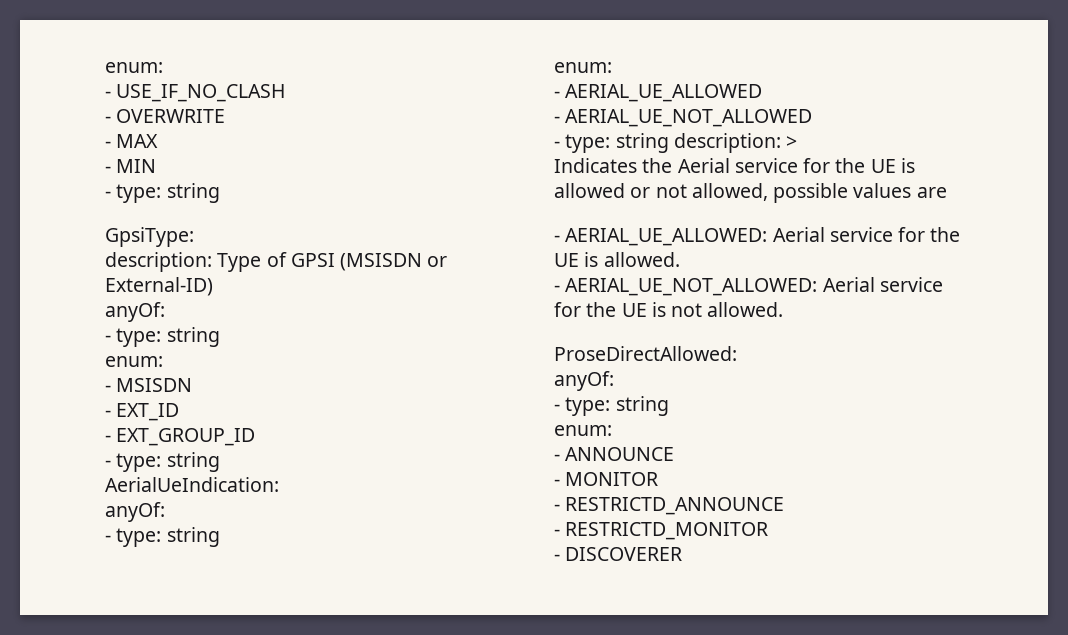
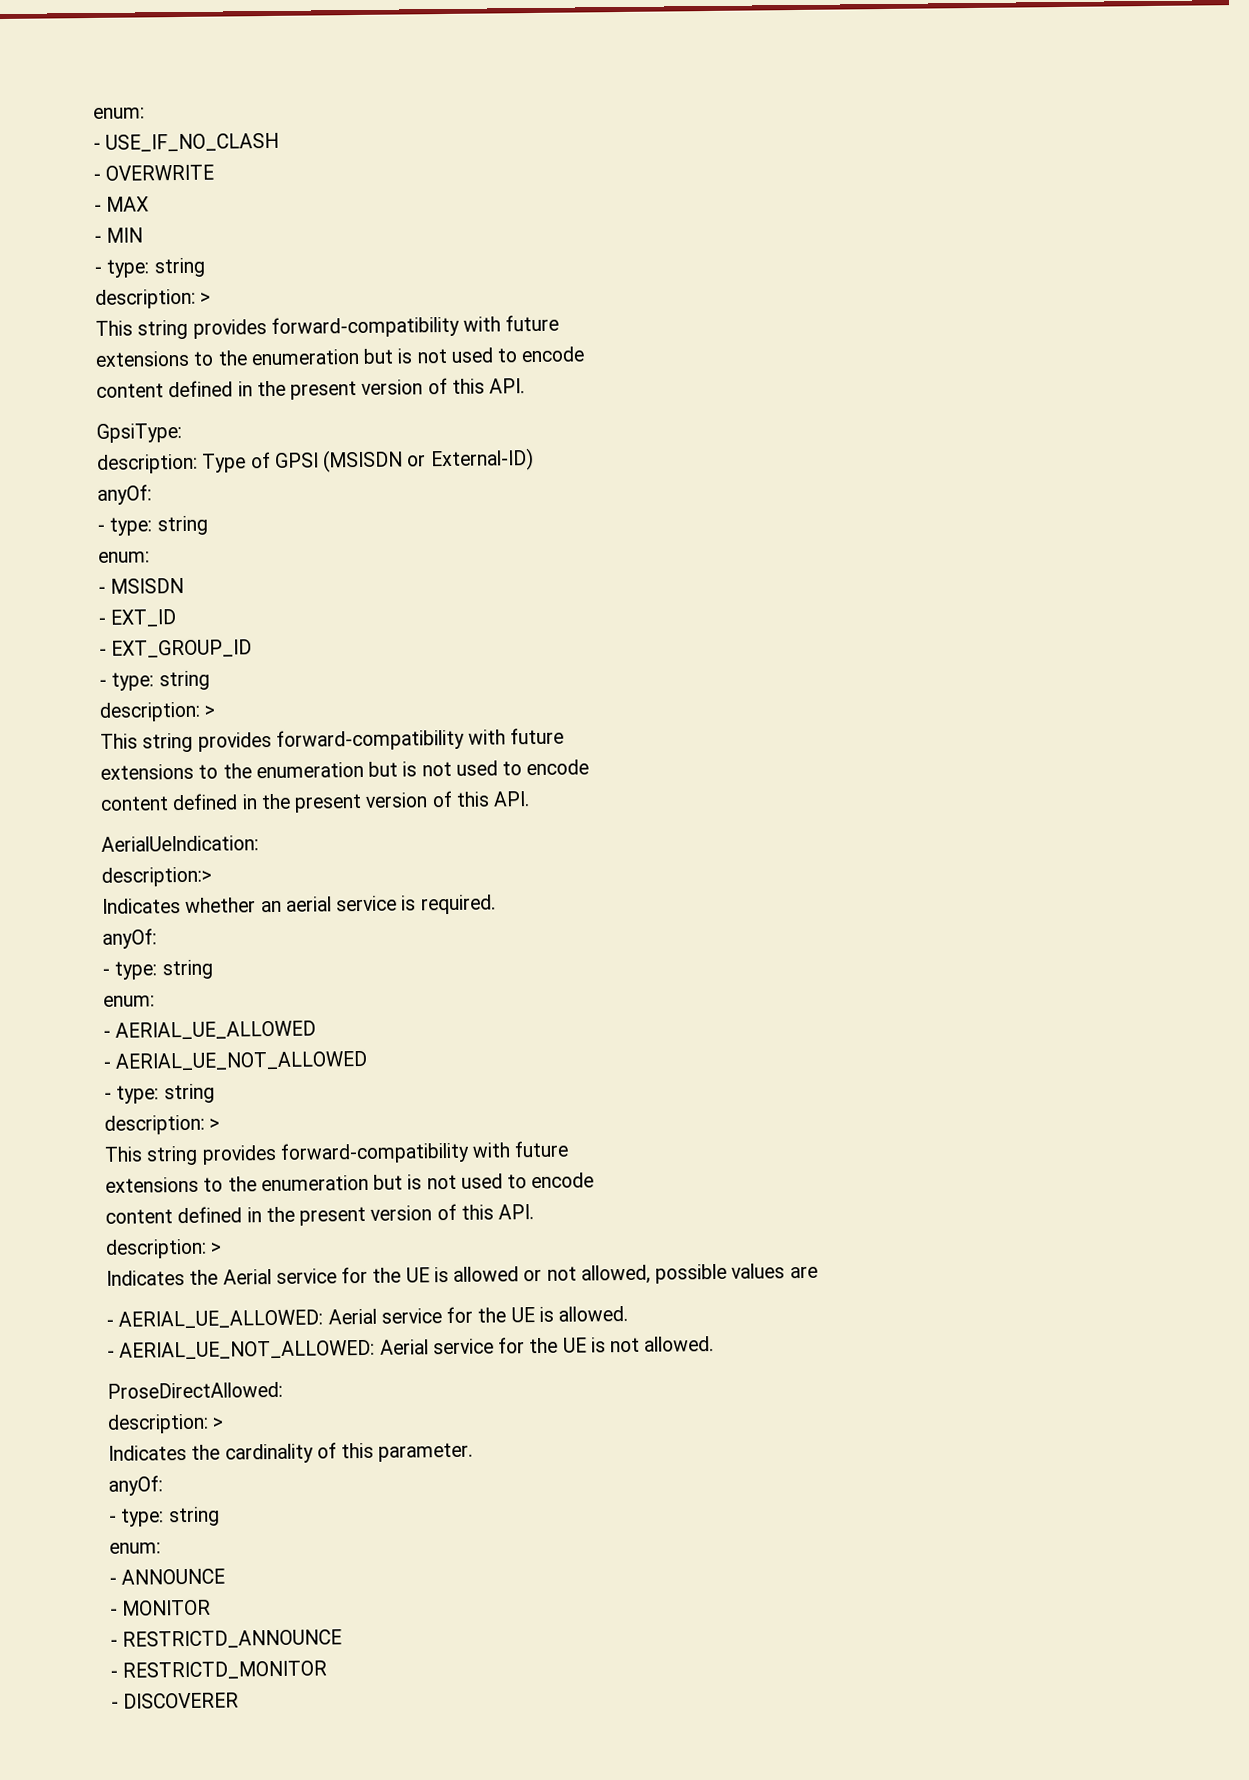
(220, 193) none -> [95,288,212,309] [95,314,560,340] [95,346,586,367] [96,377,526,400] // description: > // This string provides forward-compatibility with future // extensions to the enumeration but is not used to encode // content defined in the present version of this API.
[105,477,279,492] AerialUeIndication: -> [99,701,217,722] [100,727,565,753] [100,759,590,780] [100,790,531,813] [101,835,259,852] [101,866,212,887] [102,894,496,915] description: > // This string provides forward-compatibility with future // extensions to the enumeration but is not used to encode // content defined in the present version of this API. // AerialUeIndication: // description:> // Indicates whether an aerial service is required.
(669, 143) none -> [104,1114,221,1135] [104,1140,570,1166] [105,1172,595,1193] [105,1203,535,1226] // description: > // This string provides forward-compatibility with future // extensions to the enumeration but is not used to encode // content defined in the present version of this API. //
(737, 353) none -> [107,1413,225,1434] [108,1442,474,1464] // description: > // Indicates the cardinality of this parameter.

